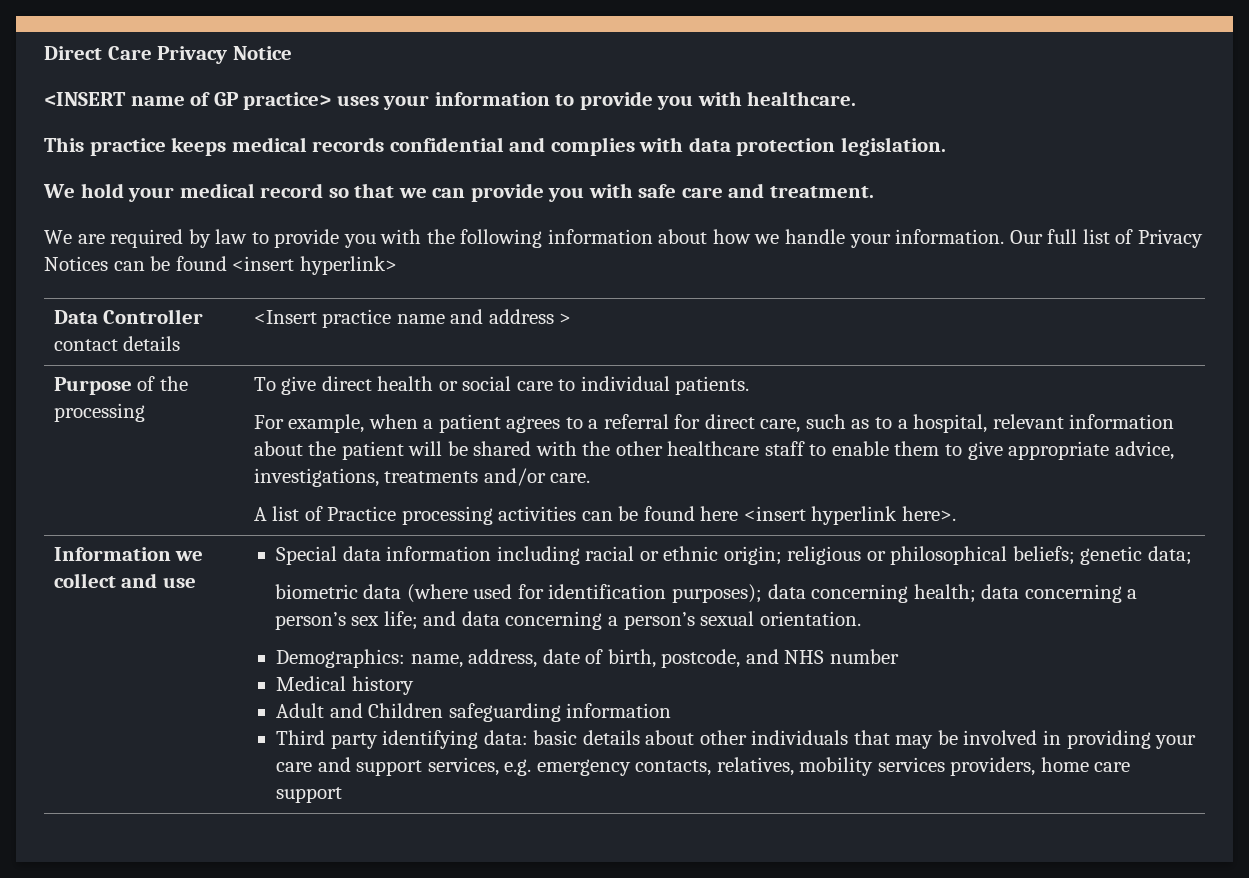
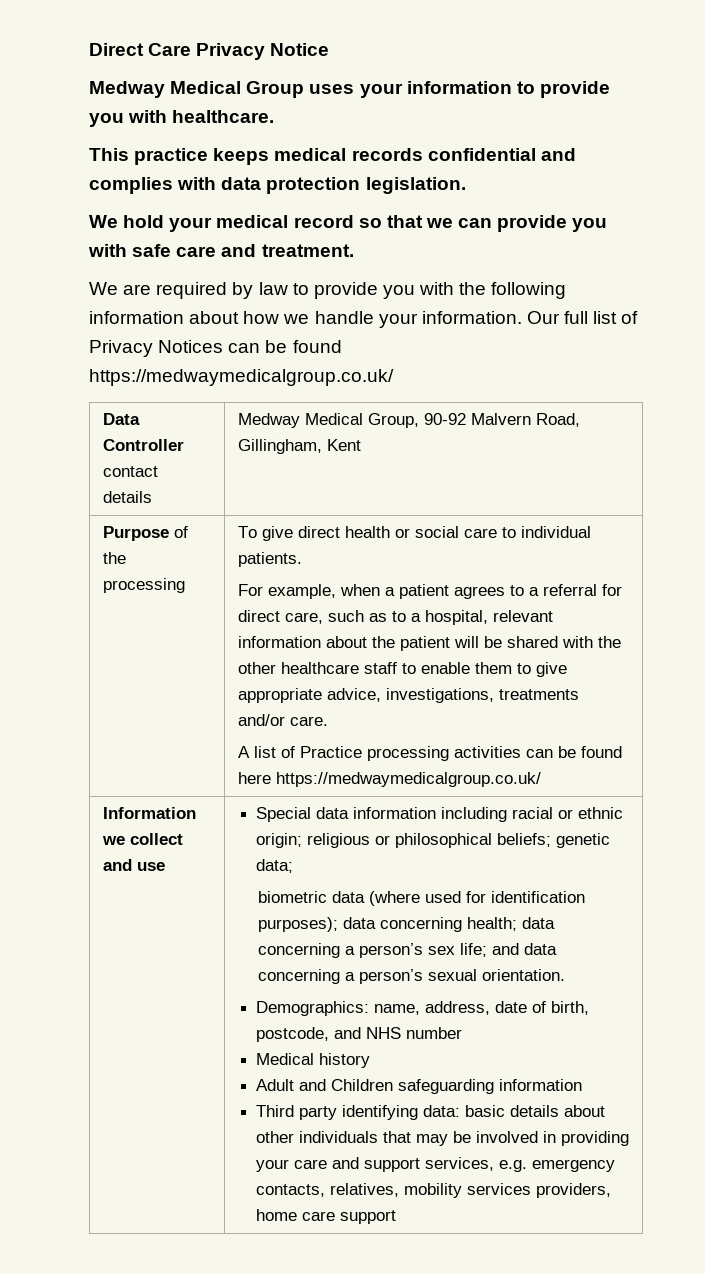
[44,92,332,110] <INSERT name of GP practice> -> [89,81,305,98] Medway Medical Group
[232,256,397,275] <insert hyperlink> -> [89,369,394,386] https://medwaymedicalgroup.co.uk/
[253,309,572,328] <Insert practice name and address > -> [237,413,580,428] [237,439,361,454] Medway Medical Group, 90-92 Malvern Road, Gillingham, Kent
[743,506,956,525] <insert hyperlink here>. -> [275,772,541,787] https://medwaymedicalgroup.co.uk/

